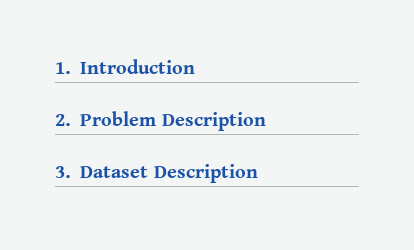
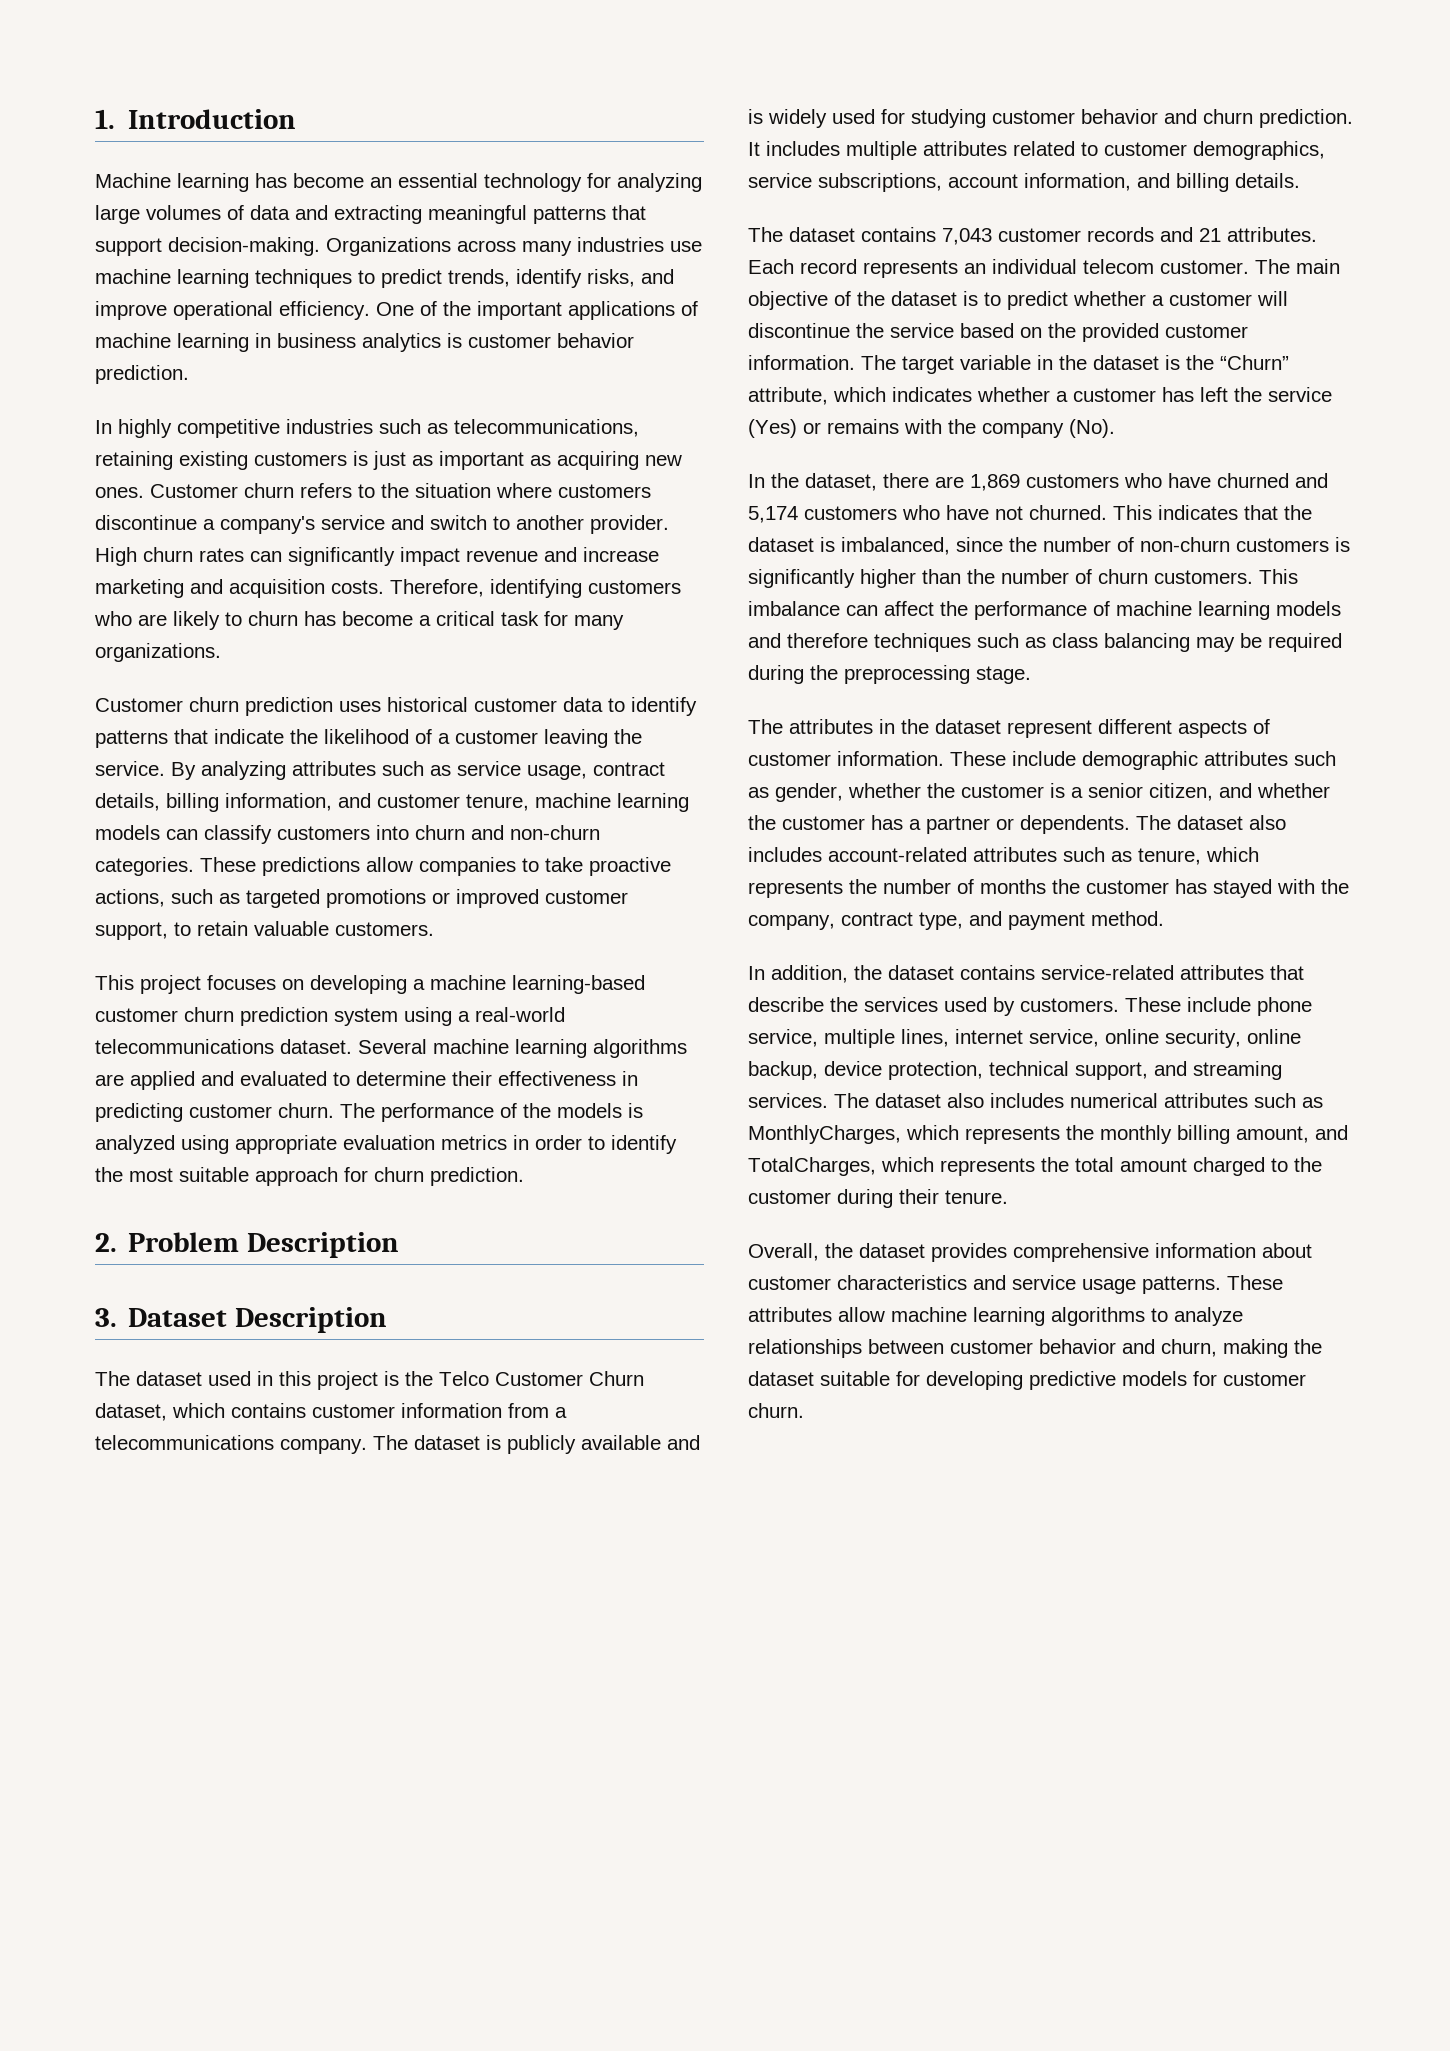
(196, 66) none -> [95,173,702,192] [95,205,646,224] [95,237,702,256] [95,269,674,288] [95,301,698,320] [95,333,634,352] [95,365,189,384] [95,419,639,438] [95,451,682,470] [95,483,651,498] [95,515,669,534] [95,547,659,566] [95,579,681,598] [94,611,624,630] [95,643,221,662] [95,697,697,716] [95,729,642,748] [95,761,665,780] [95,793,689,812] [95,825,600,844] [95,857,671,876] [95,889,628,908] [95,921,434,940] [95,975,645,994] [95,1007,565,1026] [95,1039,687,1058] [95,1071,638,1090] [95,1103,643,1122] [95,1135,677,1154] [95,1167,524,1186] // Machine learning has become an essential technology for analyzing large volumes of data and extracting meaningful patterns that support decision-making. Organizations across many industries use machine learning techniques to predict trends, identify risks, and improve operational efficiency. One of the important applications of machine learning in business analytics is customer behavior prediction. // In highly competitive industries such as telecommunications, retaining existing customers is just as important as acquiring new ones. Customer churn refers to the situation where customers discontinue a company's service and switch to another provider. High churn rates can significantly impact revenue and increase marketing and acquisition costs. Therefore, identifying customers who are likely to churn has become a critical task for many organizations. // Customer churn prediction uses historical customer data to identify patterns that indicate the likelihood of a customer leaving the service. By analyzing attributes such as service usage, contract details, billing information, and customer tenure, machine learning models can classify customers into churn and non-churn categories. These predictions allow companies to take proactive actions, such as targeted promotions or improved customer support, to retain valuable customers. // This project focuses on developing a machine learning-based customer churn prediction system using a real-world telecommunications dataset. Several machine learning algorithms are applied and evaluated to determine their effectiveness in predicting customer churn. The performance of the models is analyzed using appropriate evaluation metrics in order to identify the most suitable approach for churn prediction.
(258, 173) none -> [95,1371,644,1390] [95,1403,567,1421] [95,1435,700,1454] [748,109,1353,128] [748,141,1325,160] [748,173,1300,192] [748,227,1317,245] [748,259,1340,278] [748,291,1288,310] [748,323,1248,342] [748,355,1289,374] [748,387,1332,405] [748,419,1115,438] [748,473,1328,491] [748,505,1312,523] [748,537,1350,555] [748,569,1298,588] [748,601,1341,620] [748,633,1342,652] [748,665,1031,684] [748,719,1270,738] [748,751,1336,770] [748,783,1330,802] [748,815,1286,834] [748,847,1259,865] [748,879,1349,898] [748,911,1164,930] [748,965,1304,983] [748,997,1312,1016] [748,1029,1301,1048] [748,1061,1282,1080] [748,1093,1323,1108] [748,1125,1348,1144] [748,1157,1322,1176] [748,1189,1008,1208] [748,1243,1312,1262] [748,1275,1283,1294] [748,1307,1243,1326] [748,1339,1322,1358] [748,1371,1306,1390] [748,1403,804,1418] // The dataset used in this project is the Telco Customer Churn dataset, which contains customer information from a telecommunications company. The dataset is publicly available and is widely used for studying customer behavior and churn prediction. It includes multiple attributes related to customer demographics, service subscriptions, account information, and billing details. // The dataset contains 7,043 customer records and 21 attributes. Each record represents an individual telecom customer. The main objective of the dataset is to predict whether a customer will discontinue the service based on the provided customer information. The target variable in the dataset is the “Churn” attribute, which indicates whether a customer has left the service (Yes) or remains with the company (No). // In the dataset, there are 1,869 customers who have churned and 5,174 customers who have not churned. This indicates that the dataset is imbalanced, since the number of non-churn customers is significantly higher than the number of churn customers. This imbalance can affect the performance of machine learning models and therefore techniques such as class balancing may be required during the preprocessing stage. // The attributes in the dataset represent different aspects of customer information. These include demographic attributes such as gender, whether the customer is a senior citizen, and whether the customer has a partner or dependents. The dataset also includes account-related attributes such as tenure, which represents the number of months the customer has stayed with the company, contract type, and payment method. // In addition, the dataset contains service-related attributes that describe the services used by customers. These include phone service, multiple lines, internet service, online security, online backup, device protection, technical support, and streaming services. The dataset also includes numerical attributes such as MonthlyCharges, which represents the monthly billing amount, and TotalCharges, which represents the total amount charged to the customer during their tenure. // Overall, the dataset provides comprehensive information about customer characteristics and service usage patterns. These attributes allow machine learning algorithms to analyze relationships between customer behavior and churn, making the dataset suitable for developing predictive models for customer churn.

